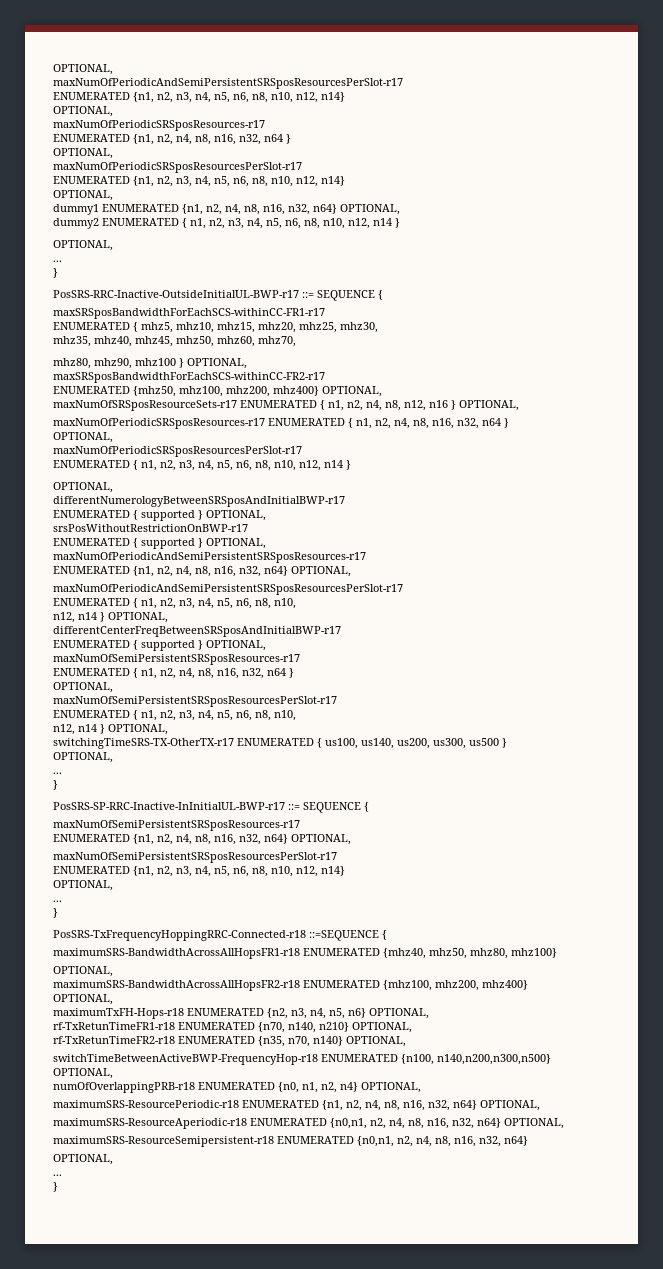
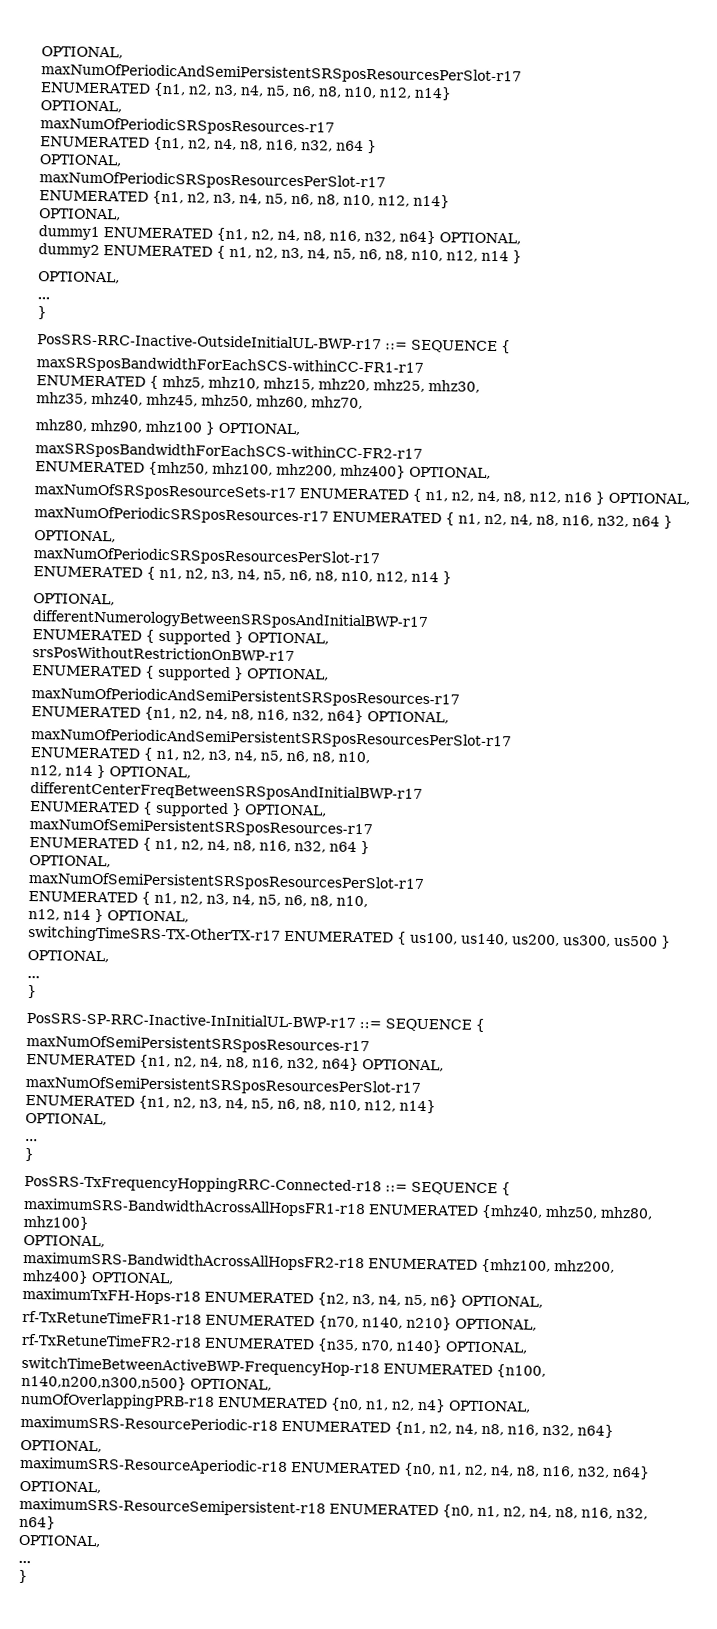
[309,930,379,941] ::=SEQUENCE -> [385,1181,498,1196] ::= SEQUENCE
[53,1022,175,1030] rf-TxRetunTimeFR1-r18 -> [22,1310,202,1325] rf-TxRetuneTimeFR1-r18
[53,1036,175,1044] rf-TxRetunTimeFR2-r18 -> [21,1333,202,1348] rf-TxRetuneTimeFR2-r18
(477, 1105) none -> (614, 1431) //
[330,1118,501,1129] {n0,n1, n2, n4, n8, n16, n32, n64} -> [403,1462,650,1480] {n0, n1, n2, n4, n8, n16, n32, n64} //
[357,1136,394,1147] {n0,n1, -> [442,1504,500,1518] {n0, n1,

